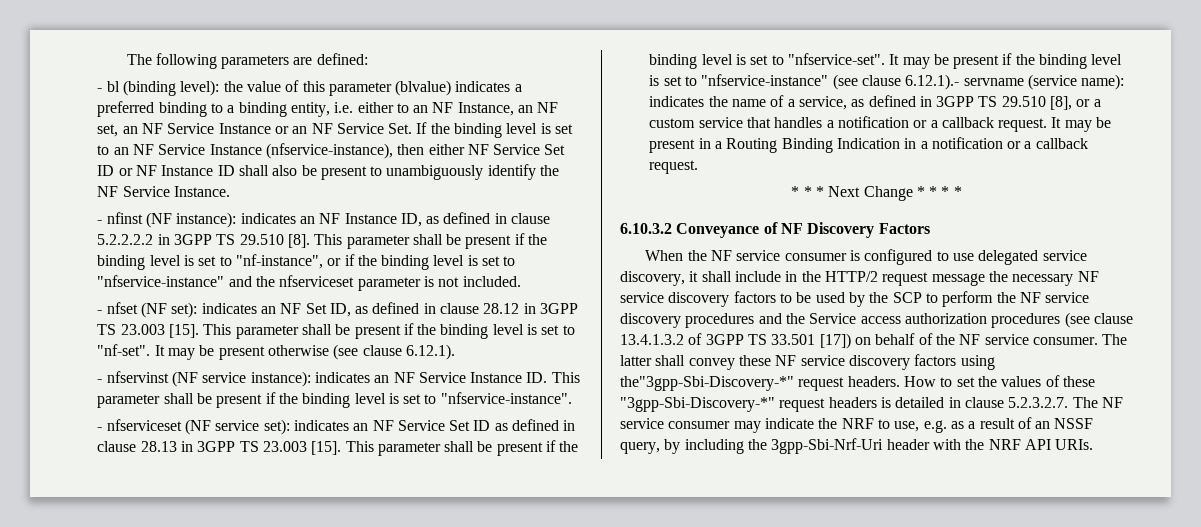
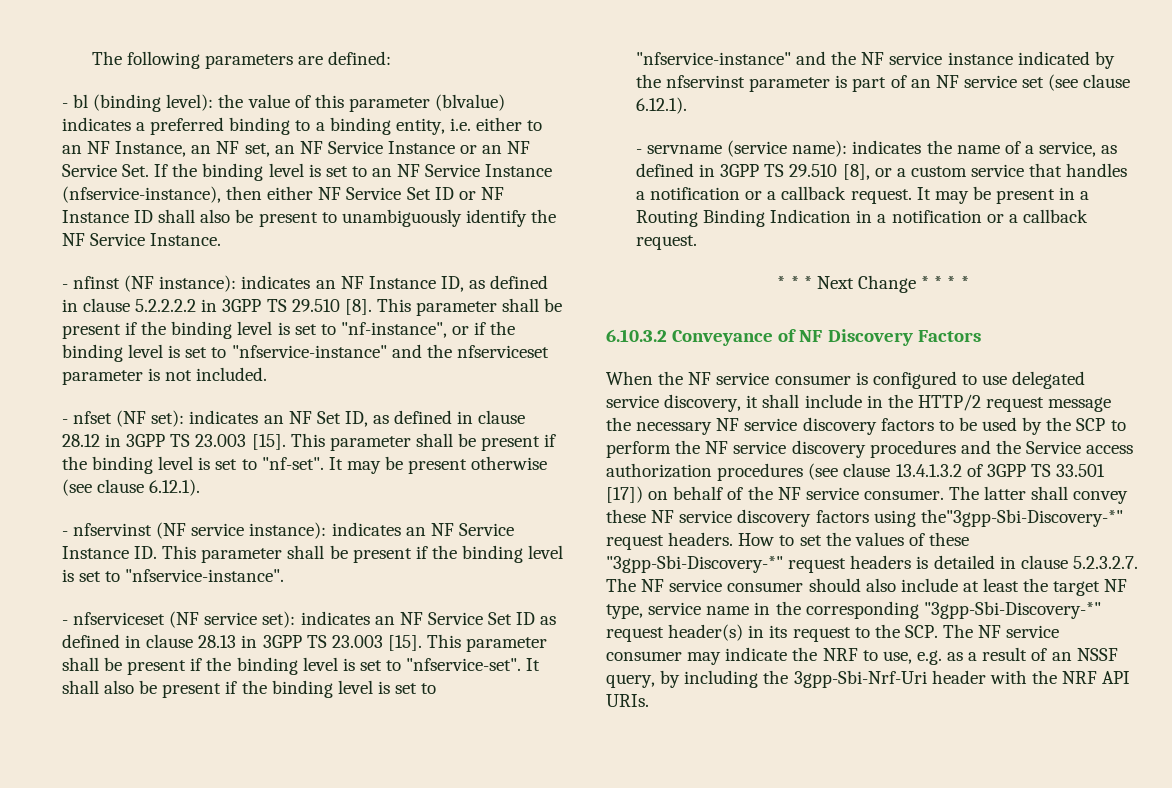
[902,57,930,69] may -> [61,680,135,694] shall also
[832,74,960,90] (see clause 6.12.1).- -> [796,51,1115,69] [635,74,1131,92] [635,97,687,114] [635,149,642,154] and the NF service instance indicated by the nfservinst parameter is part of an NF service set (see clause 6.12.1). // -
(731, 425) none -> [808,578,1128,596] [606,601,1101,619] [606,624,1060,642] [606,651,682,661] should also include at least the target NF type, service name in the corresponding "3gpp-Sbi-Discovery-*" request header(s) in its request to the SCP. The NF service consumer

